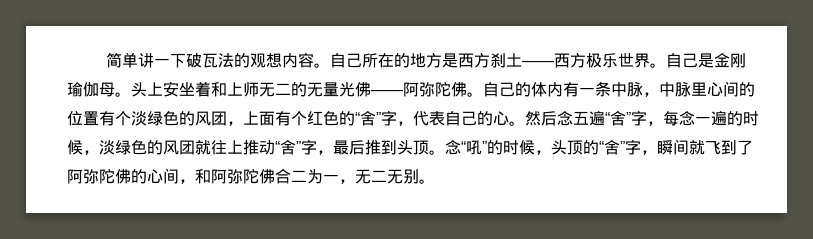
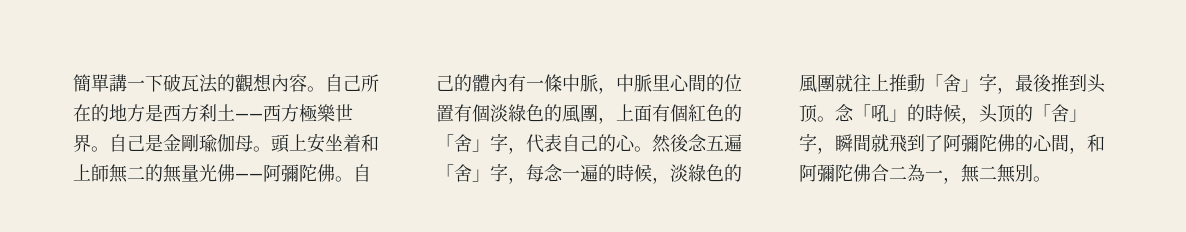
[106,52,155,68] 简单讲 -> [73,74,127,92] 簡單講
[250,53,299,68] 观想内 -> [235,73,289,92] 觀想內
[586,53,619,68] 极乐 -> [299,104,336,122] 極樂
[730,53,747,68] 刚 -> [181,134,199,152] 剛
[131,82,147,97] 头 -> [271,134,290,153] 頭
[243,82,323,97] 师无二的无 -> [91,164,182,183] 師無二的無
[419,82,435,97] 弥 -> [281,164,299,182] 彌
[531,81,755,97] [67,110,381,126] 体内有一条中脉，中脉里心间的位置有个淡绿色的风团，上面有个红色的“舍” -> [472,74,742,94] [436,104,742,124] [436,134,490,152] 體內有一條中脈，中脈里心間的位置有個淡綠色的風團，上面有個紅色的「舍」
[541,110,759,126] [67,139,753,155] [67,168,419,184] 后念五遍“舍”字，每念一遍的时候，淡绿色的风团就往上推动“舍”字，最后推到头顶。念“吼”的时候，头顶的“舍”字，瞬间就飞到了阿弥陀佛的心间，和阿弥陀佛合二为一，无二无别 -> [670,134,742,152] [436,163,742,184] [799,73,1106,94] [799,104,1087,124] [799,133,1105,154] [799,164,1033,184] 後念五遍「舍」字，每念一遍的時候，淡綠色的風團就往上推動「舍」字，最後推到头顶。念「吼」的時候，头顶的「舍」字，瞬間就飛到了阿彌陀佛的心間，和阿彌陀佛合二為一，無二無別

